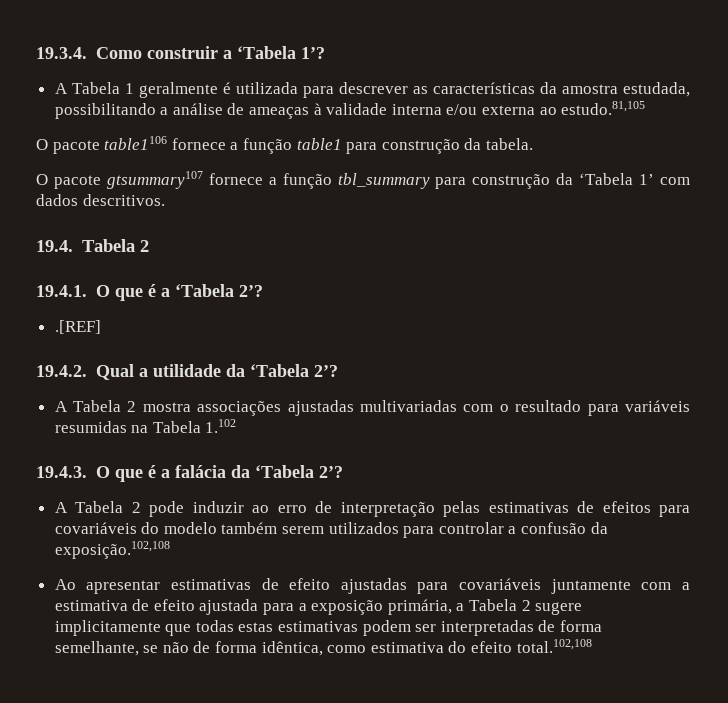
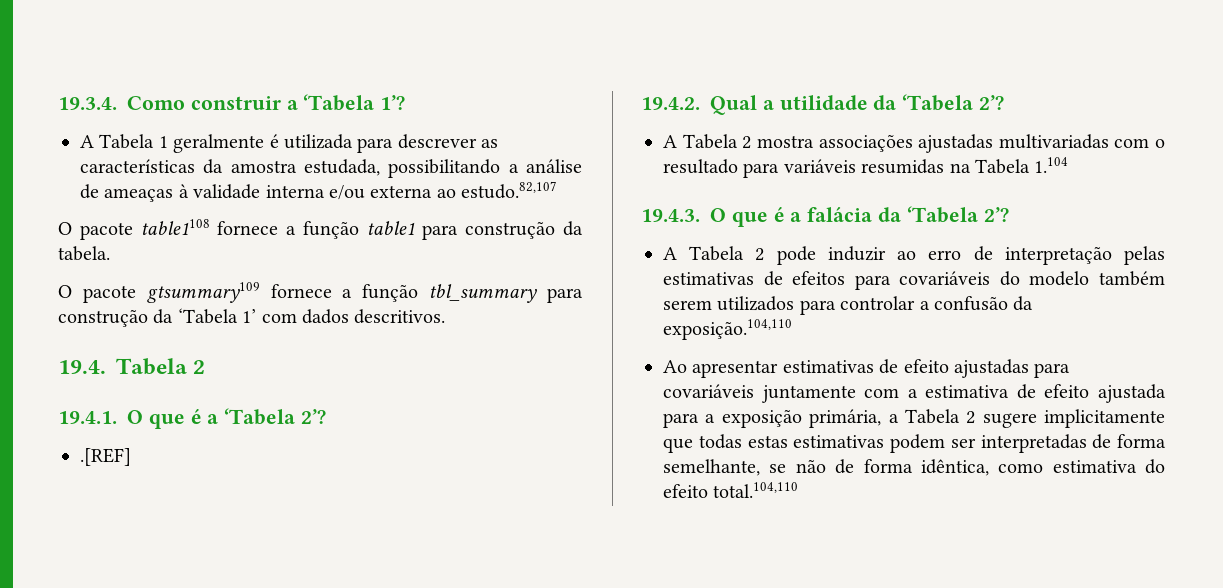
[561,101,646,115] [36,136,168,154] estudo.81,105 // O pacote table1106 -> [461,181,558,199] [58,219,210,240] estudo.82,107 // O pacote table1108
[106,171,203,189] gtsummary107 -> [146,282,260,303] gtsummary109
[205,419,237,433] 1.102 -> [1034,157,1069,173] 1.104
[54,541,170,559] exposição.102,108 -> [663,319,792,340] exposição.104,110
[516,639,592,653] total.102,108 -> [713,482,799,498] total.104,110

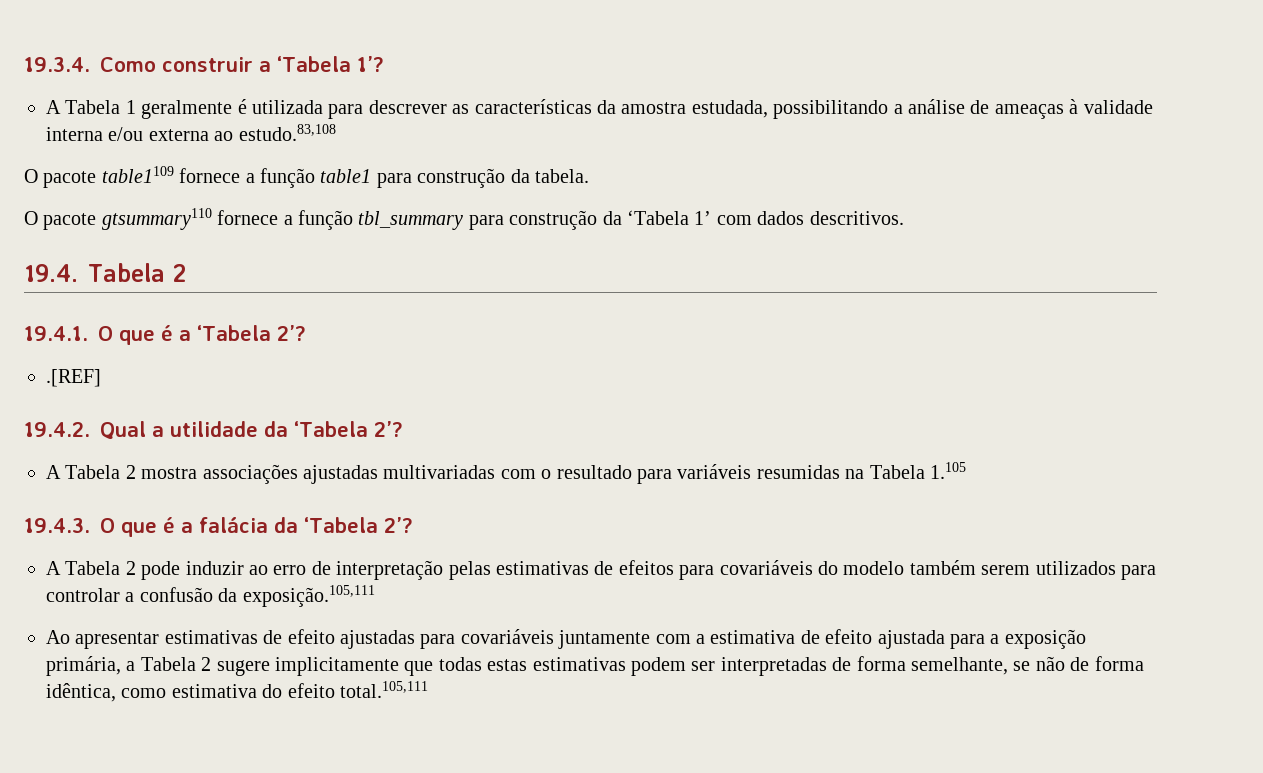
[461,181,558,199] [58,219,210,240] estudo.82,107 // O pacote table1108 -> [238,124,336,141] [24,166,174,188] estudo.83,108 // O pacote table1109
[146,282,260,303] gtsummary109 -> [101,208,212,230] gtsummary110
[1034,157,1069,173] 1.104 -> [929,462,966,479] 1.105
[663,319,792,340] exposição.104,110 -> [242,585,375,607] exposição.105,111
[713,482,799,498] total.104,110 -> [340,681,428,698] total.105,111

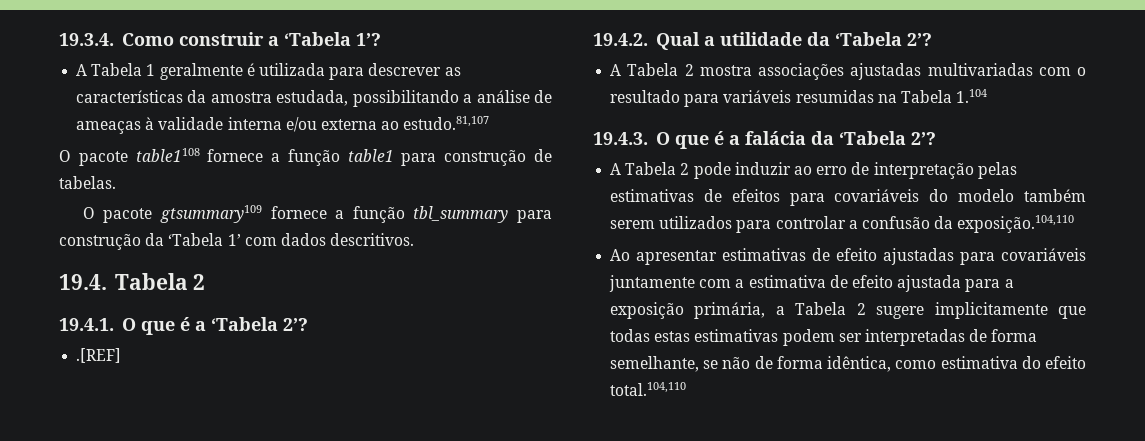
[238,124,336,141] [24,166,174,188] estudo.83,108 // O pacote table1109 -> [403,116,490,130] [59,148,200,166] estudo.81,107 // O pacote table1108
[510,169,589,183] [24,208,212,230] da tabela. // O pacote gtsummary110 -> [534,149,552,162] [59,176,116,189] [82,205,263,223] de tabelas. // O pacote gtsummary109
[929,462,966,479] 1.105 -> [956,89,988,103] 1.104
[242,585,375,607] exposição.105,111 -> [957,215,1075,233] exposição.104,110
[340,681,428,698] total.105,111 -> [610,382,687,396] total.104,110

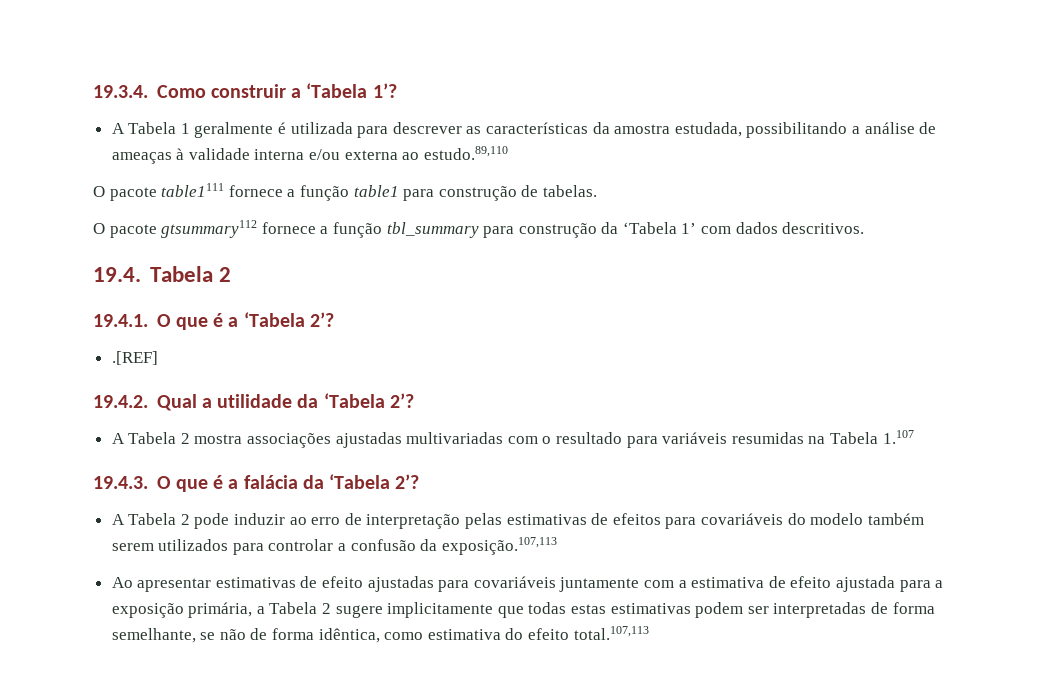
[403,116,490,130] [59,148,200,166] estudo.81,107 // O pacote table1108 -> [423,146,508,160] [93,183,225,201] estudo.89,110 // O pacote table1111
[160,205,263,223] gtsummary109 -> [161,220,258,238] gtsummary112
[956,89,988,103] 1.104 -> [882,430,914,444] 1.107
[957,215,1075,233] exposição.104,110 -> [441,537,557,555] exposição.107,113
[610,382,687,396] total.104,110 -> [573,626,649,640] total.107,113

